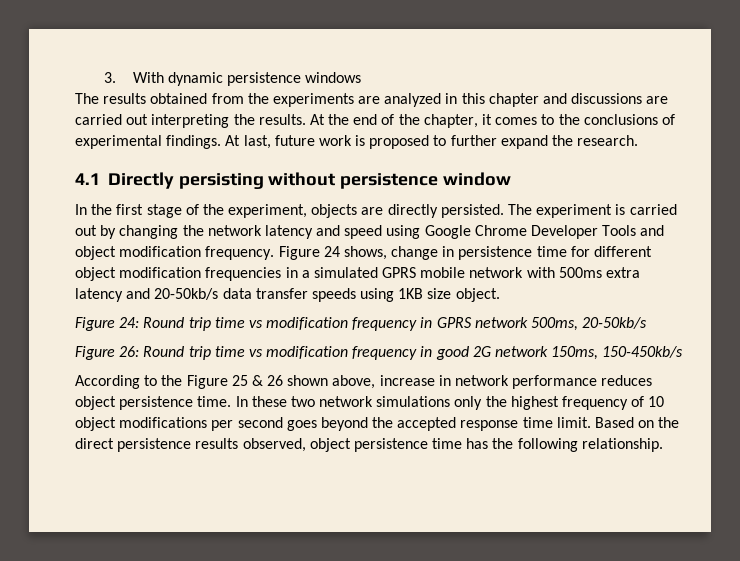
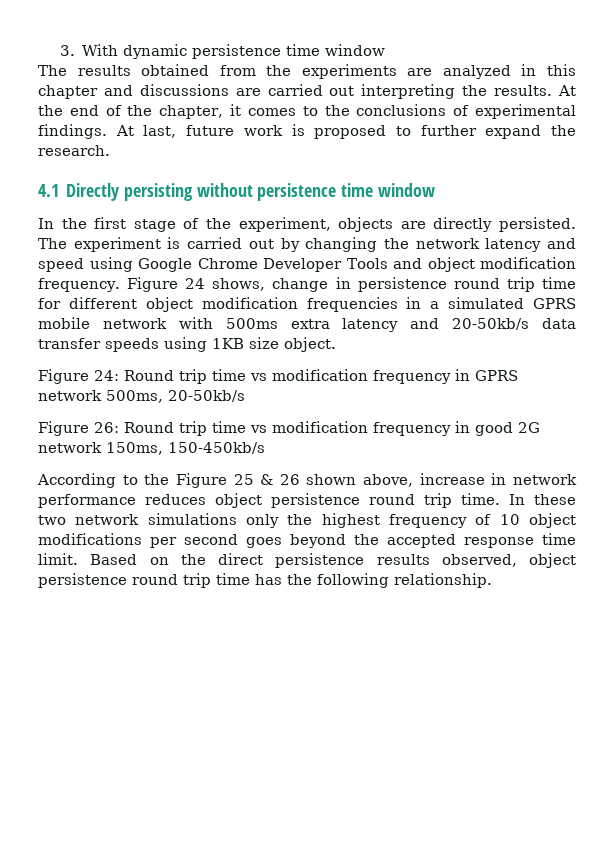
[305,72,362,83] windows -> [286,44,386,56] time window
(439, 181) none -> [341,183,374,197] time
(533, 253) none -> [453,277,535,292] round trip
(194, 403) none -> [369,493,452,508] round trip
(428, 445) none -> [132,573,211,588] round trip

